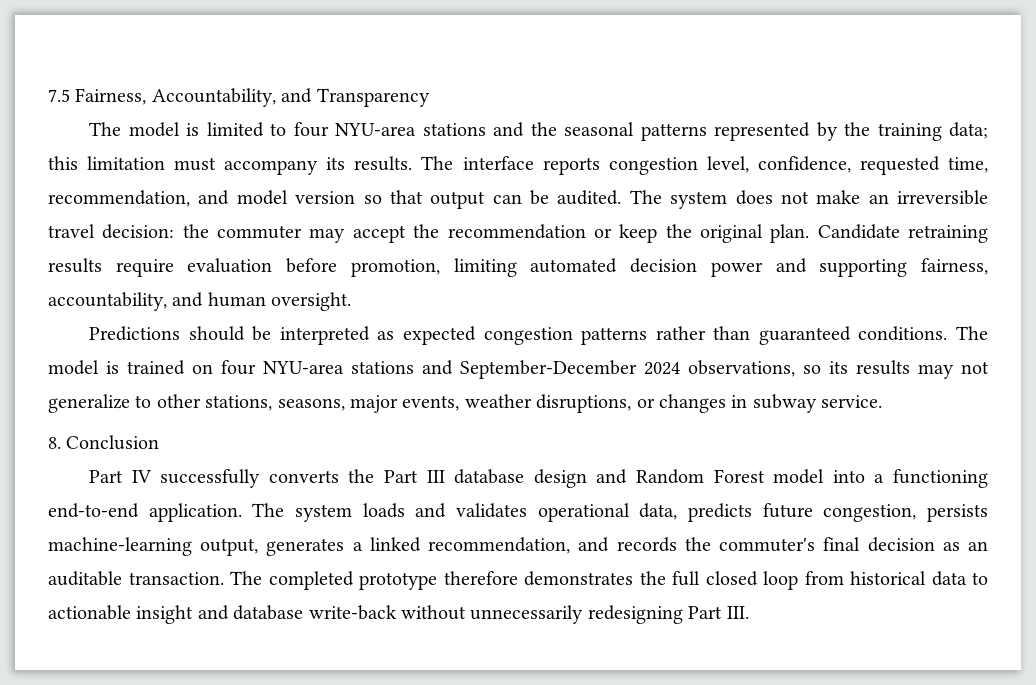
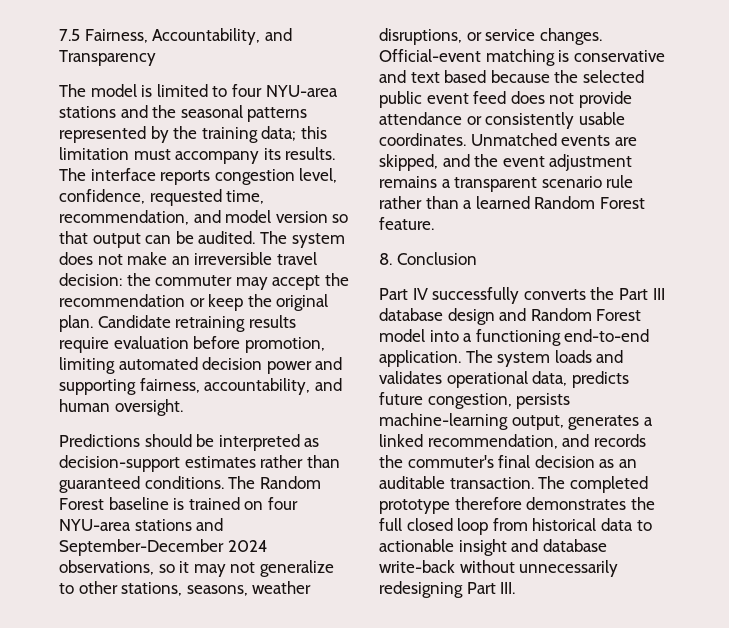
[402,326,648,345] expected congestion patterns -> [59,455,256,472] decision-support estimates
[48,360,99,375] model -> [259,476,321,489] [59,497,169,510] Random Forest baseline
[829,360,910,375] its results -> [179,561,190,573] it
[350,395,460,413] major events, -> (248, 590) none
[658,394,883,413] changes in subway service. -> [485,28,602,45] [379,49,665,66] [379,70,644,83] [379,91,632,108] [379,112,625,129] [379,133,637,146] [379,154,633,171] [379,175,634,192] [379,196,645,209] [379,217,434,230] service changes. Official-event matching is conservative and text based because the selected public event feed does not provide attendance or consistently usable coordinates. Unmatched events are skipped, and the event adjustment remains a transparent scenario rule rather than a learned Random Forest feature.

